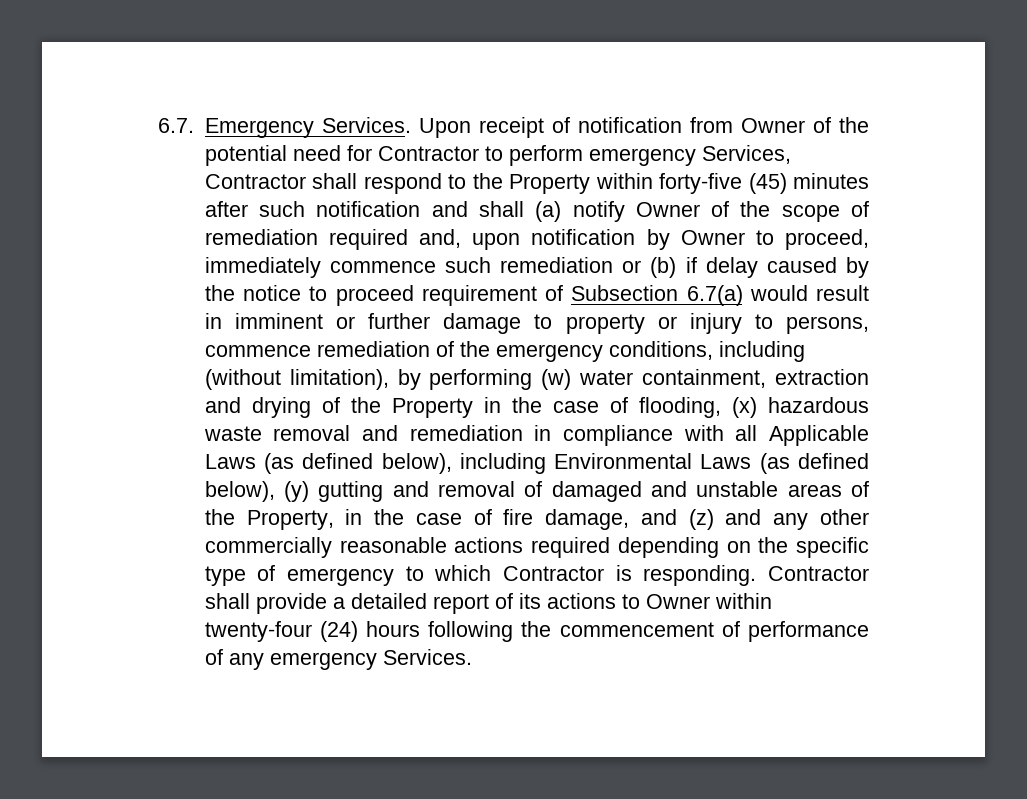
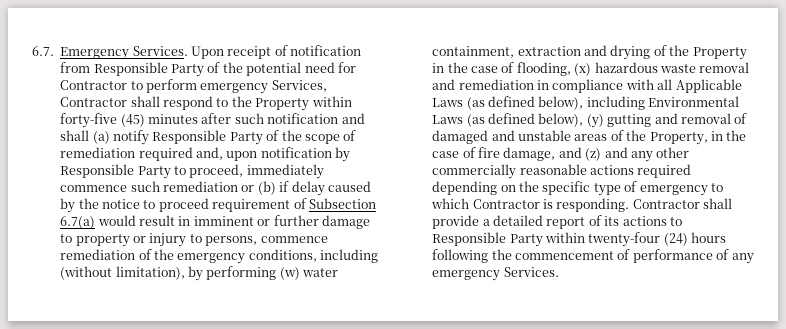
[740,118,805,133] Owner -> [93,62,204,77] Responsible Party
[635,202,700,217] Owner -> [152,130,263,145] Responsible Party
[680,230,745,245] Owner -> [60,164,171,179] Responsible Party
[645,594,710,609] Owner -> [432,232,543,247] Responsible Party

